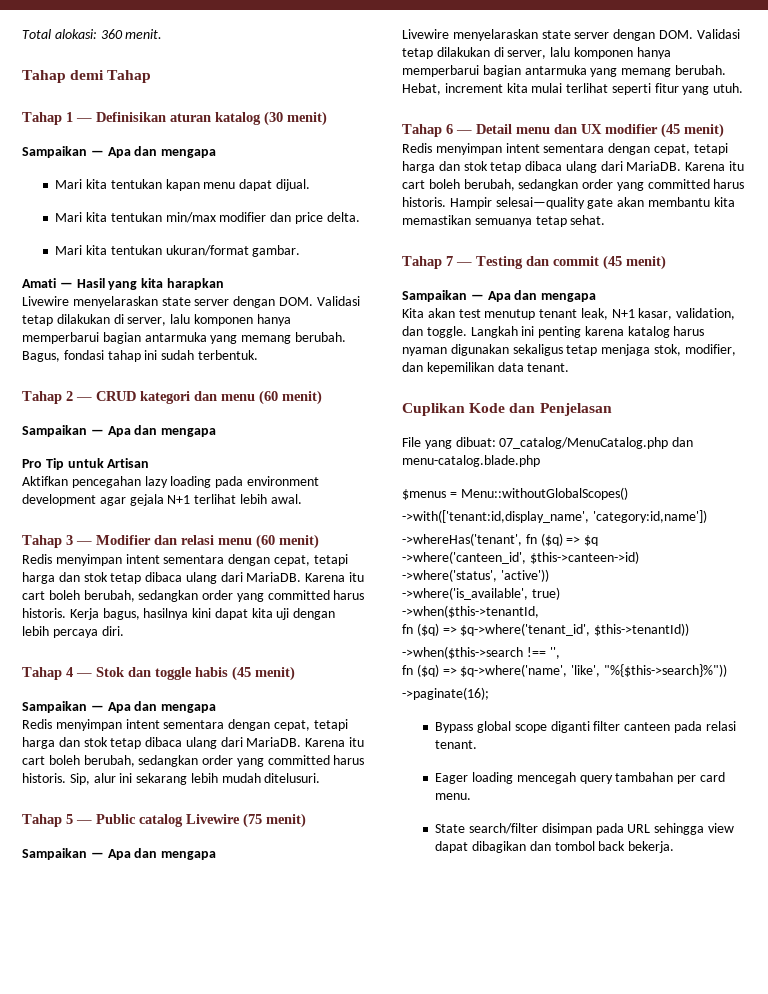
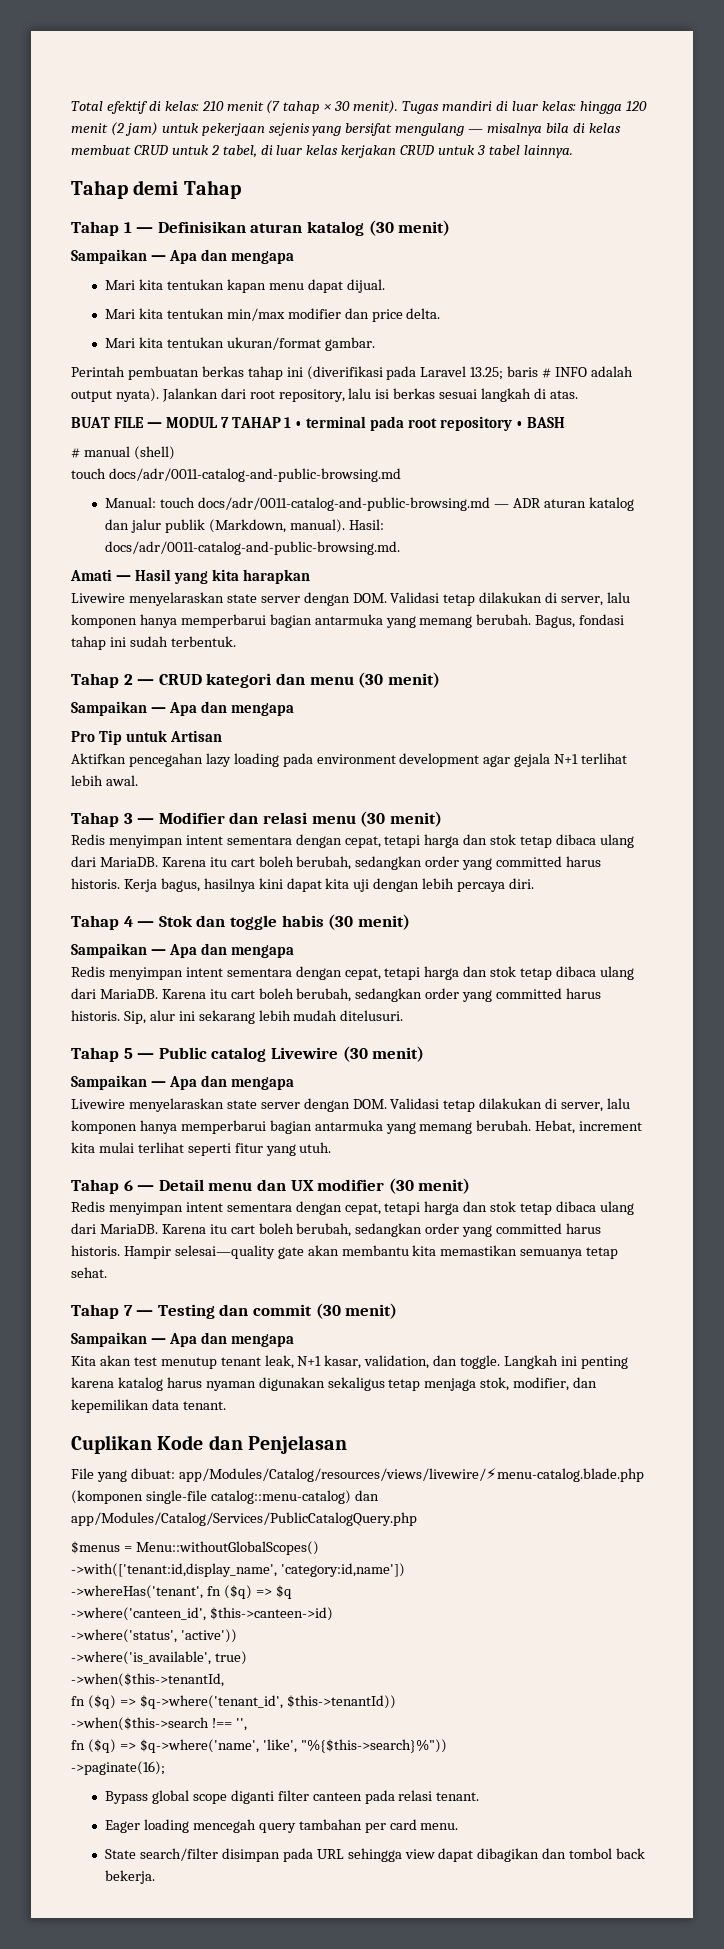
[54,29,163,39] alokasi: 360 menit. -> [106,100,647,114] [71,122,621,136] [71,145,573,158] efektif di kelas: 210 menit (7 tahap × 30 menit). Tugas mandiri di luar kelas: hingga 120 menit (2 jam) untuk pekerjaan sejenis yang bersifat mengulang — misalnya bila di kelas membuat CRUD untuk 2 tabel, di luar kelas kerjakan CRUD untuk 3 tabel lainnya.
(301, 251) none -> [71,366,633,380] [71,388,578,402] [71,416,565,431] [71,446,175,460] [71,468,401,482] [105,497,634,511] [105,519,384,533] [105,541,401,555] // Perintah pembuatan berkas tahap ini (diverifikasi pada Laravel 13.25; baris # INFO adalah output nyata). Jalankan dari root repository, lalu isi berkas sesuai langkah di atas. // BUAT FILE — MODUL 7 TAHAP 1 • terminal pada root repository • BASH // # manual (shell) // touch docs/adr/0011-catalog-and-public-browsing.md // Manual: touch docs/adr/0011-catalog-and-public-browsing.md — ADR aturan katalog dan jalur publik (Markdown, manual). Hasil: docs/adr/0011-catalog-and-public-browsing.md.
[259,390,278,405] (60 -> [358,672,384,688] (30
[256,534,275,549] (60 -> [360,811,386,827] (30
[232,666,251,681] (45 -> [328,914,354,930] (30
[243,813,262,828] (75 -> [342,1046,368,1062] (30
[661,123,680,138] (45 -> [388,1178,414,1194] (30
[603,255,622,270] (45 -> [315,1303,341,1319] (30
[499,437,694,449] [402,455,540,467] 07_catalog/MenuCatalog.php dan menu-catalog.blade.php -> [178,1468,644,1482] [71,1490,379,1504] [71,1512,417,1526] app/Modules/Catalog/resources/views/livewire/⚡menu-catalog.blade.php (komponen single-file catalog::menu-catalog) dan app/Modules/Catalog/Services/PublicCatalogQuery.php

